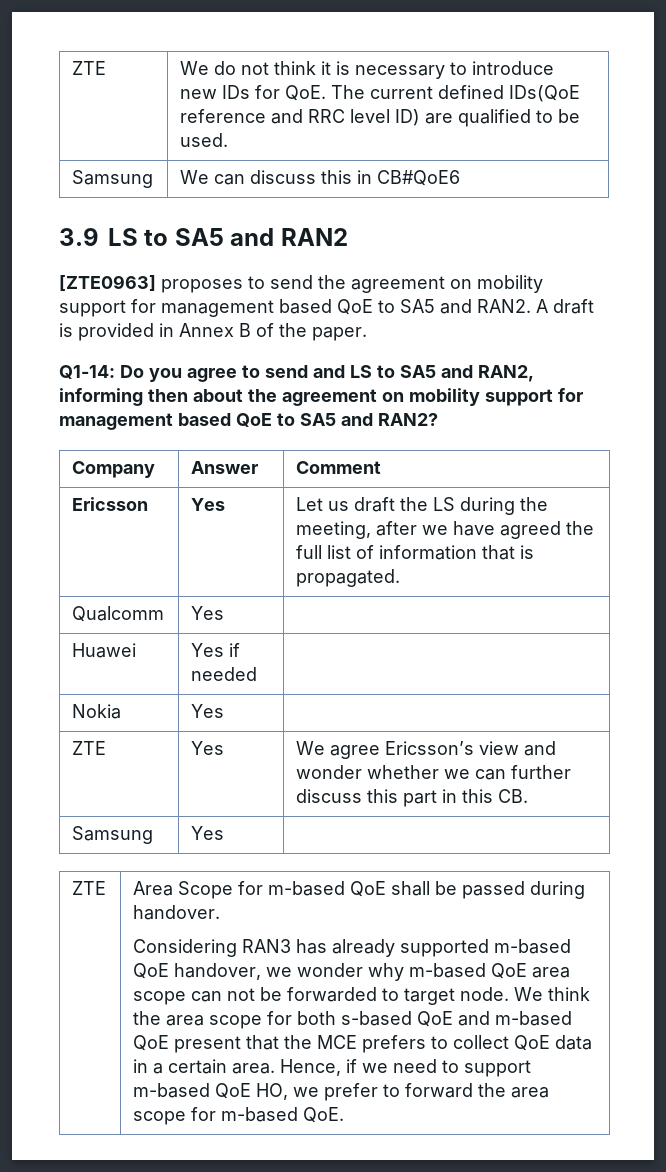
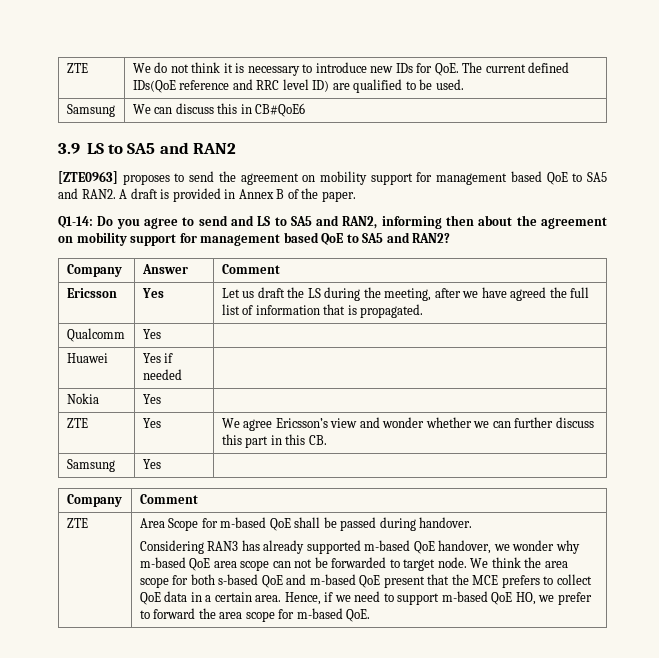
(225, 833) none -> [66,494,122,507] [139,494,198,504] // Company | Comment

